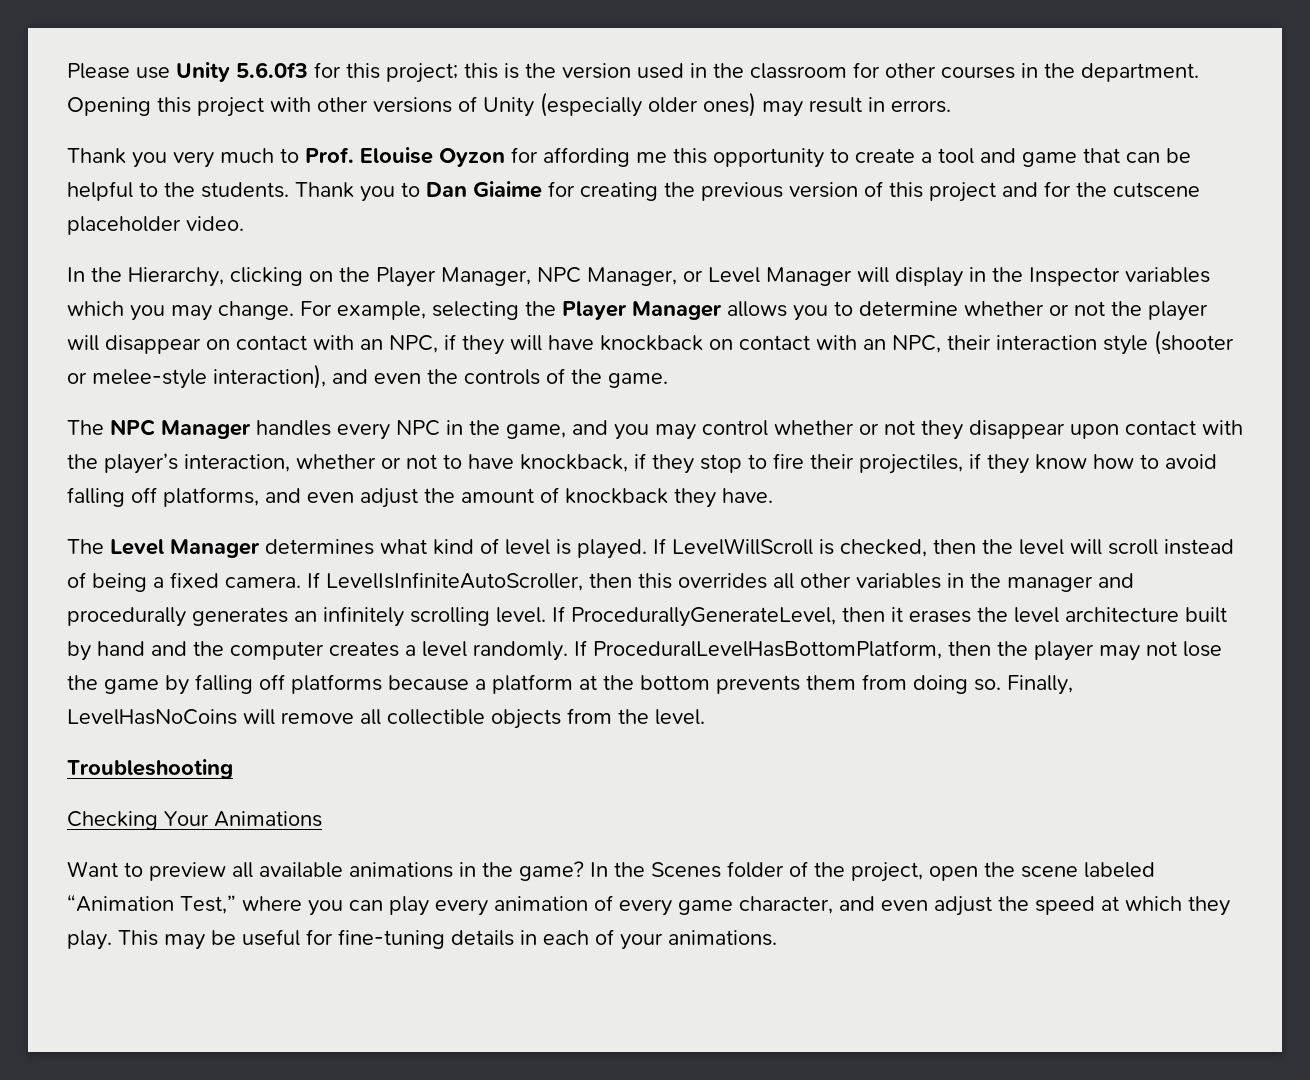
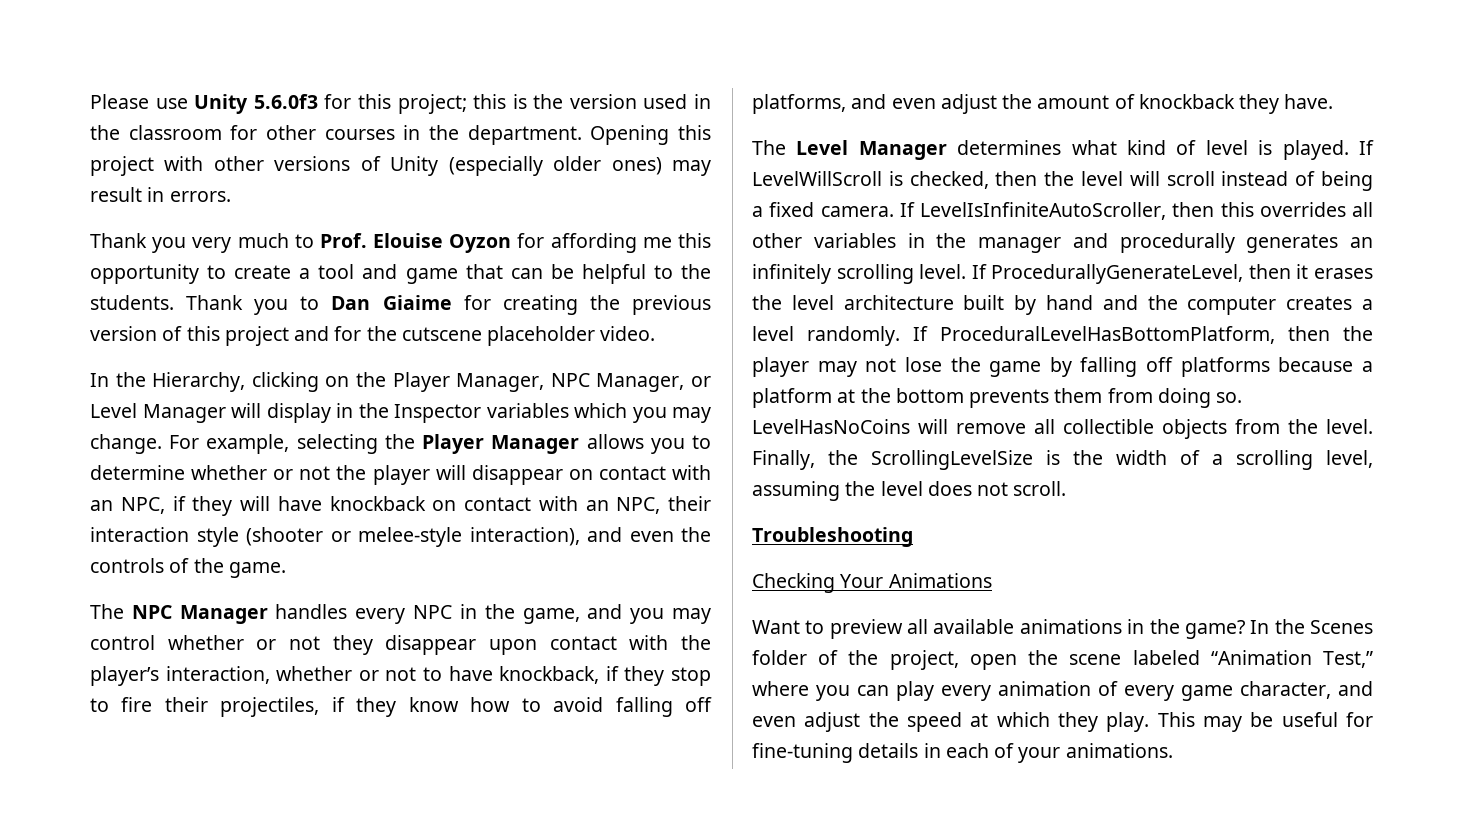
[1007,675,1073,695] Finally, -> (1243, 397) none
(705, 717) none -> [752,450,1373,470] [752,481,1067,501] Finally, the ScrollingLevelSize is the width of a scrolling level, assuming the level does not scroll.

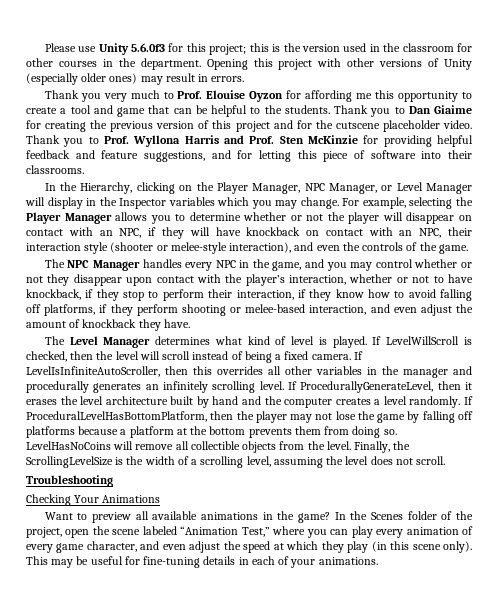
(656, 333) none -> [26,135,473,147] [26,150,473,162] [26,165,84,174] Thank you to Prof. Wyllona Harris and Prof. Sten McKinzie for providing helpful feedback and feature suggestions, and for letting this piece of software into their classrooms.
[121,697,320,717] fire their projectiles, -> [162,289,294,301] perform their interaction,
(846, 104) none -> [99,304,367,316] if they perform shooting or melee-based interaction,
[1106,712,1150,732] play. -> [347,541,472,553] play (in this scene only).

